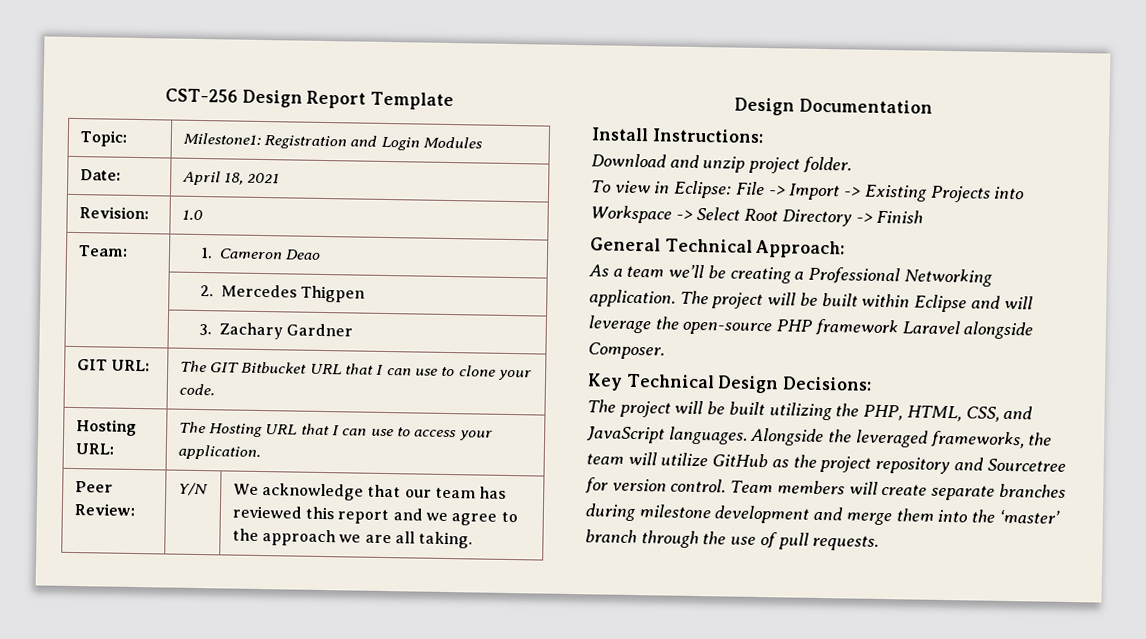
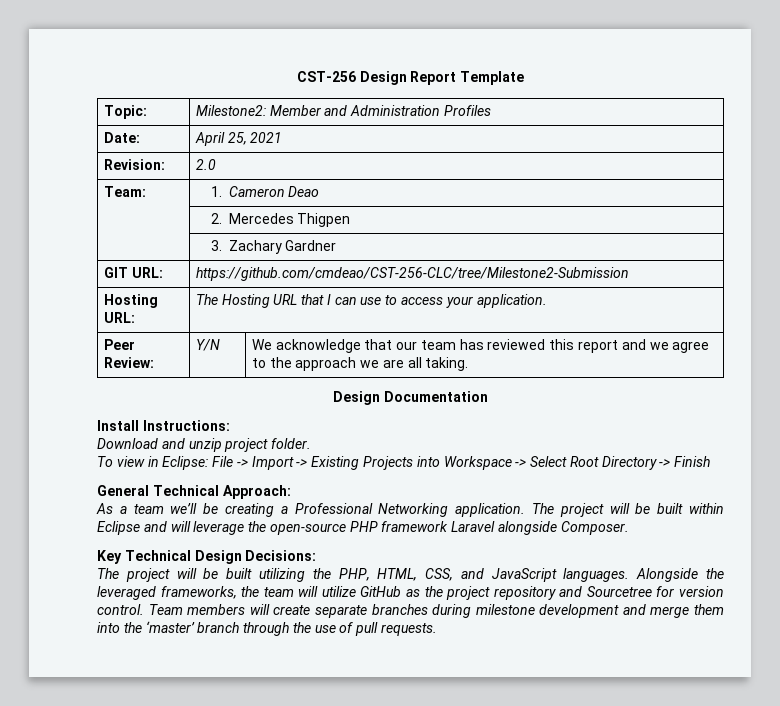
[182,132,484,151] Milestone1: Registration and Login Modules -> [195,105,491,116] Milestone2: Member and Administration Profiles
[224,172,245,185] 18, -> [227,132,247,145] 25,
[181,209,203,221] 1.0 -> [195,159,216,170] 2.0
[179,360,533,381] [178,383,215,396] The GIT Bitbucket URL that I can use to clone your code. -> [195,267,629,281] https://github.com/cmdeao/CST-256-CLC/tree/Milestone2-Submission

